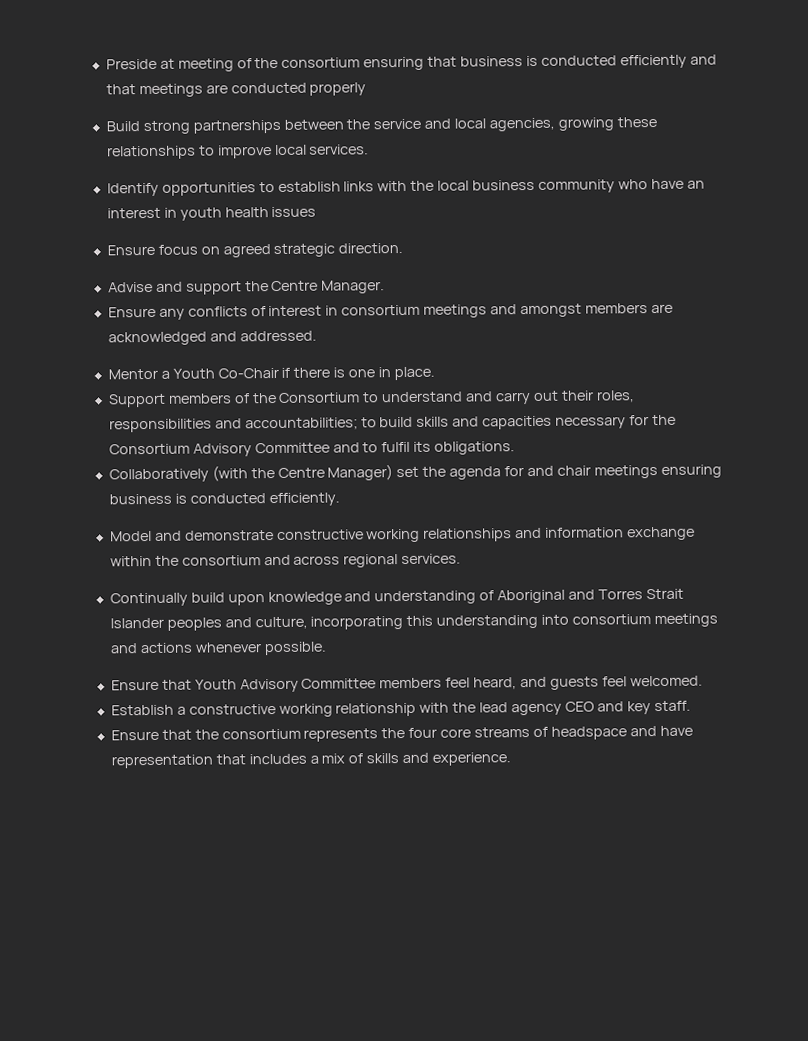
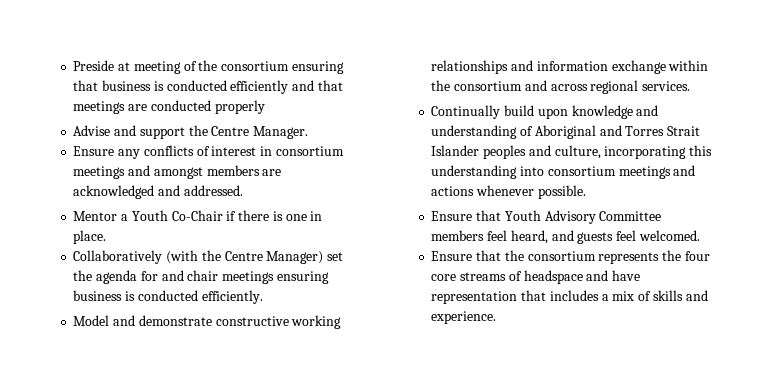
[105,117,657,135] [106,144,370,160] [106,178,705,197] [106,206,317,221] [106,242,404,258] // Build strong partnerships between the service and local agencies, growing these relationships to improve local services. // Identify opportunities to establish links with the local business community who have an interest in youth health issues // Ensure focus on agreed strategic direction. -> (265, 107) none
[107,390,635,408] [108,414,676,433] [108,441,516,457] // Support members of the Consortium to understand and carry out their roles, responsibilities and accountabilities; to build skills and capacities necessary for the Consortium Advisory Committee and to fulfil its obligations. -> (107, 237) none
[110,700,691,717] // Establish a constructive working relationship with the lead agency CEO and key staff. -> (700, 235) none

